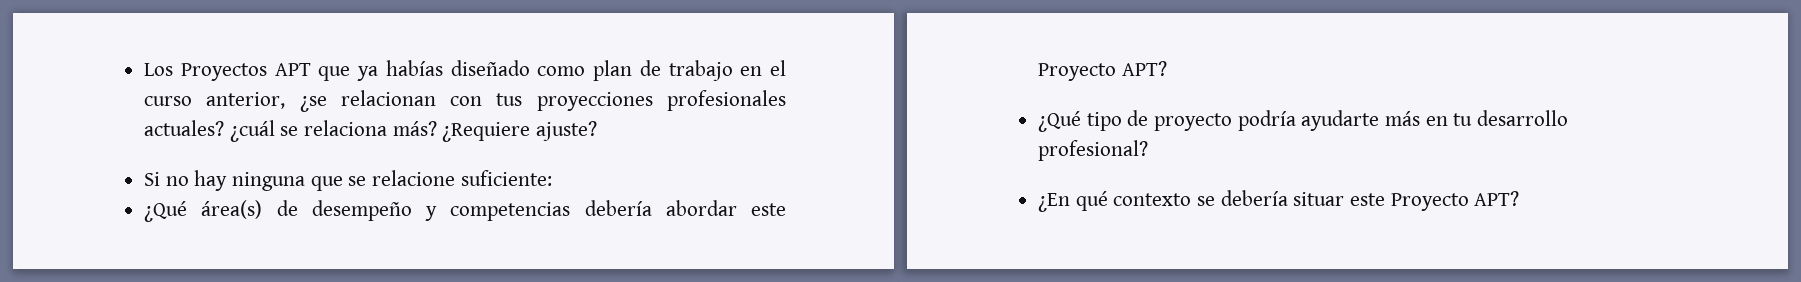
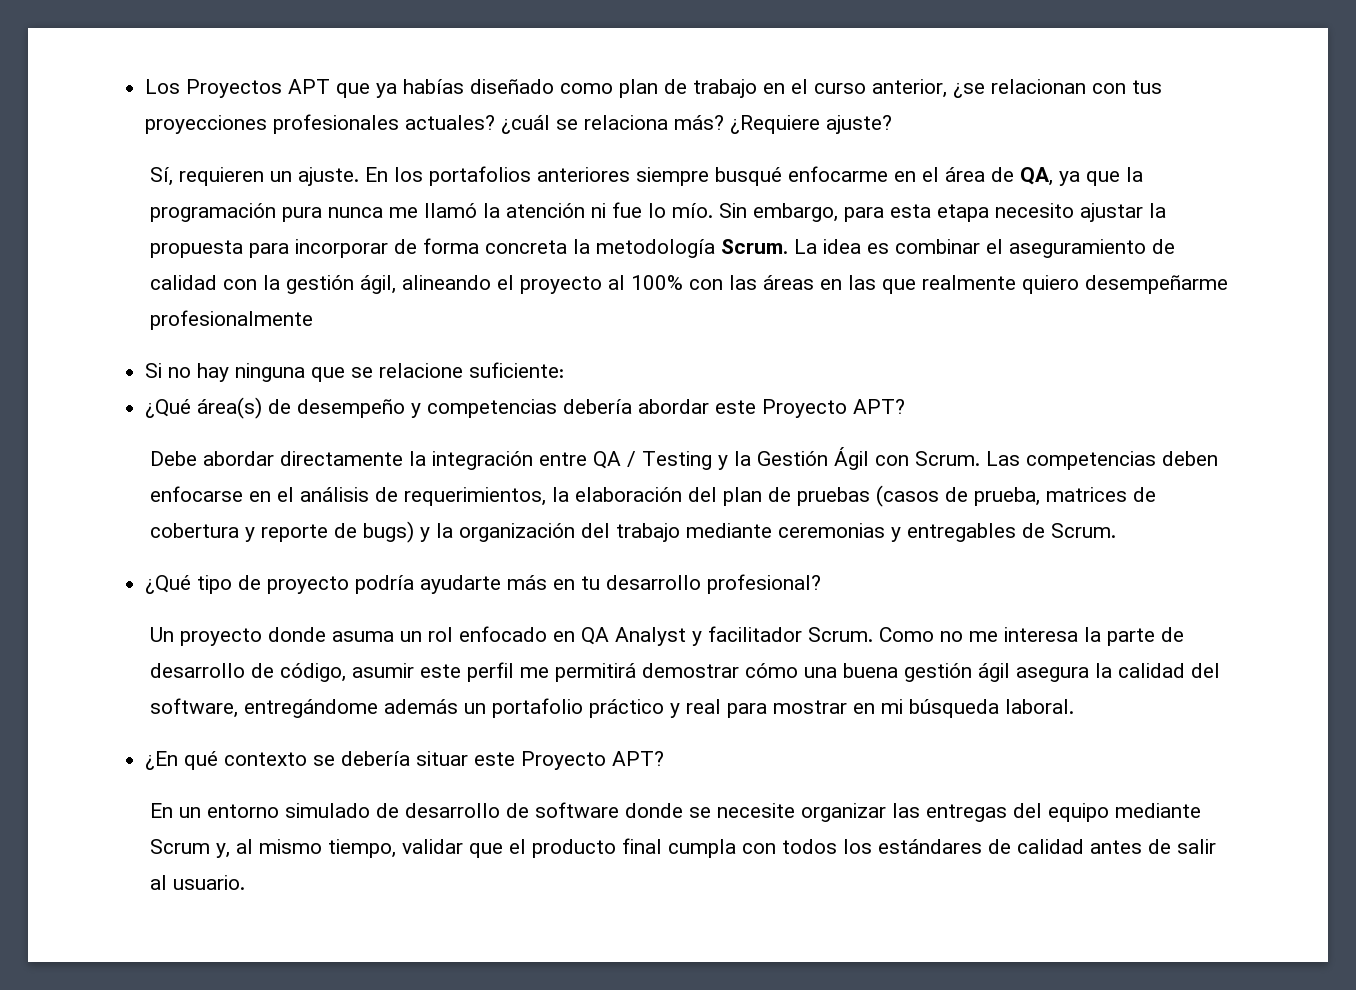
(598, 131) none -> [150,166,1144,186] [150,202,1167,222] [150,238,1176,258] [150,275,1229,294] [150,310,314,330] // Sí, requieren un ajuste. En los portafolios anteriores siempre busqué enfocarme en el área de QA, ya que la programación pura nunca me llamó la atención ni fue lo mío. Sin embargo, para esta etapa necesito ajustar la propuesta para incorporar de forma concreta la metodología Scrum. La idea es combinar el aseguramiento de calidad con la gestión ágil, alineando el proyecto al 100% con las áreas en las que realmente quiero desempeñarme profesionalmente
(1167, 68) none -> [150,447,1219,470] [150,485,1157,507] [150,521,1117,543] // Debe abordar directamente la integración entre QA / Testing y la Gestión Ágil con Scrum. Las competencias deben enfocarse en el análisis de requerimientos, la elaboración del plan de pruebas (casos de prueba, matrices de cobertura y reporte de bugs) y la organización del trabajo mediante ceremonias y entregables de Scrum.
(1149, 150) none -> [150,626,1185,646] [150,662,1221,682] [150,698,1075,718] // Un proyecto donde asuma un rol enfocado en QA Analyst y facilitador Scrum. Como no me interesa la parte de desarrollo de código, asumir este perfil me permitirá demostrar cómo una buena gestión ágil asegura la calidad del software, entregándome además un portafolio práctico y real para mostrar en mi búsqueda laboral.
(1520, 198) none -> [150,802,1202,822] [150,838,1217,858] [150,875,246,890] // En un entorno simulado de desarrollo de software donde se necesite organizar las entregas del equipo mediante Scrum y, al mismo tiempo, validar que el producto final cumpla con todos los estándares de calidad antes de salir al usuario.

